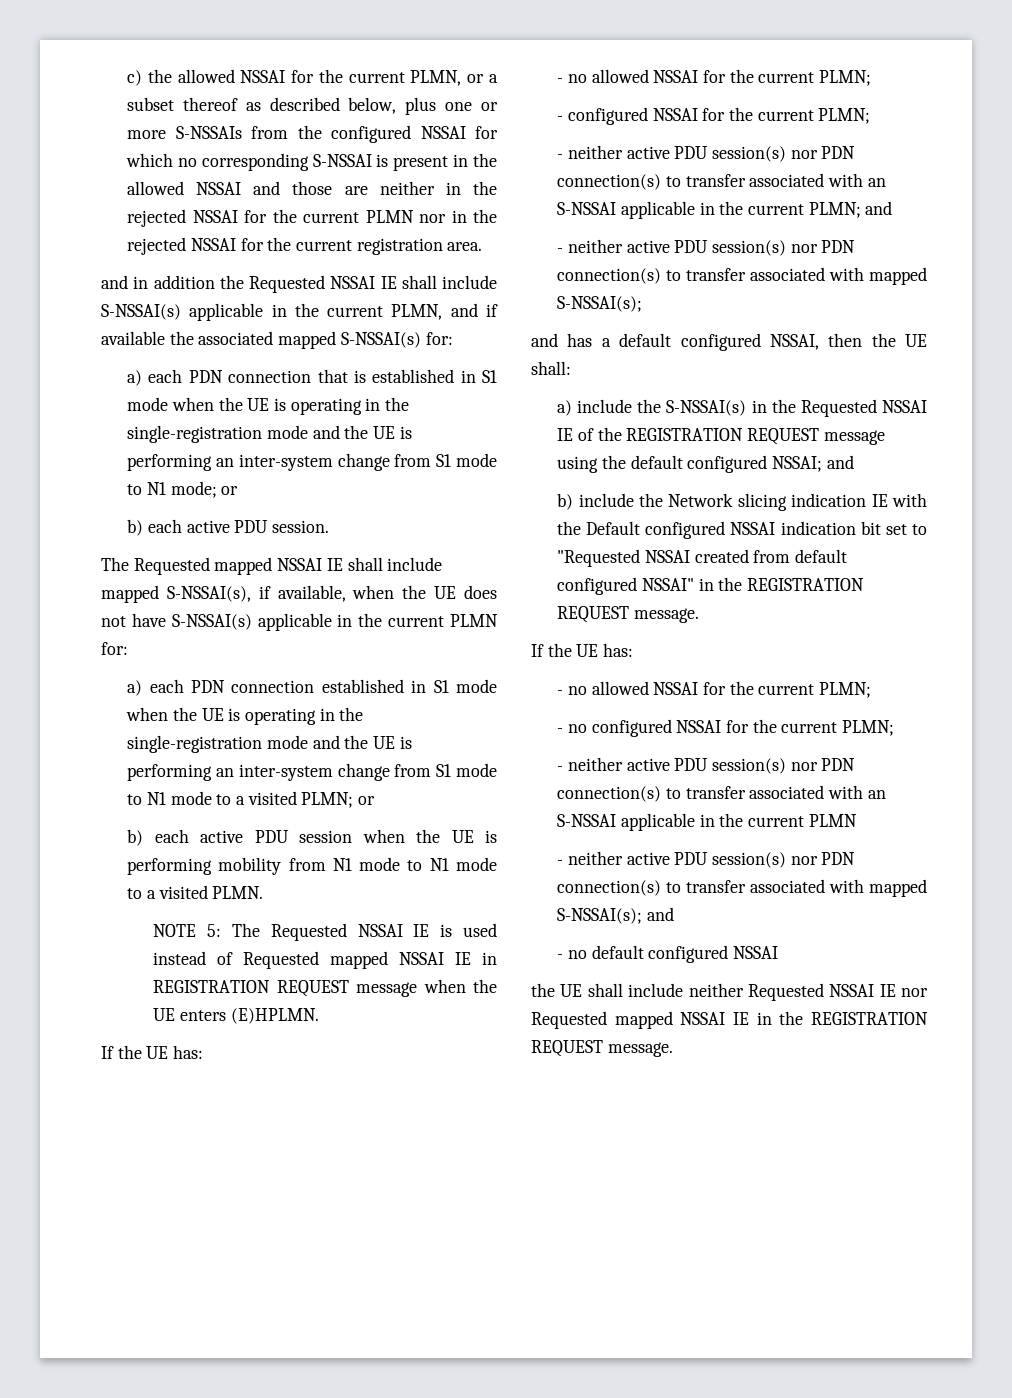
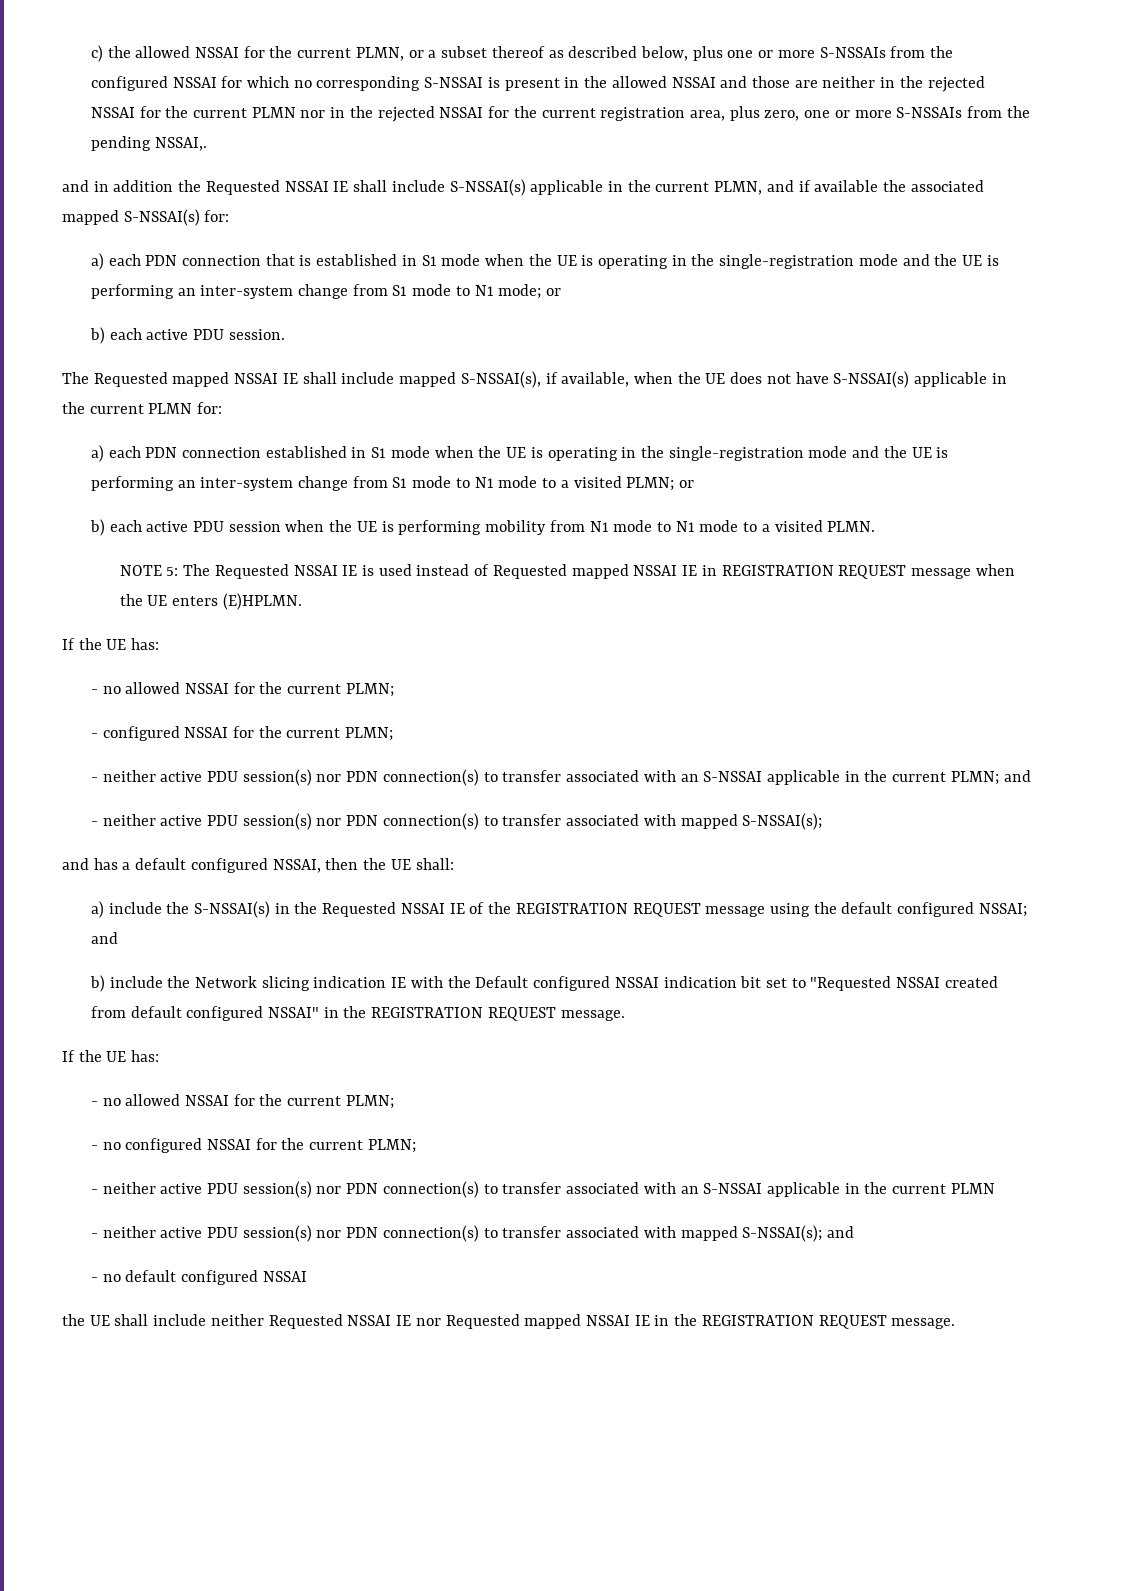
[447,242,483,251] area. -> [689,106,1030,121] [90,136,207,151] area, plus zero, one or more S-NSSAIs from the pending NSSAI,.

